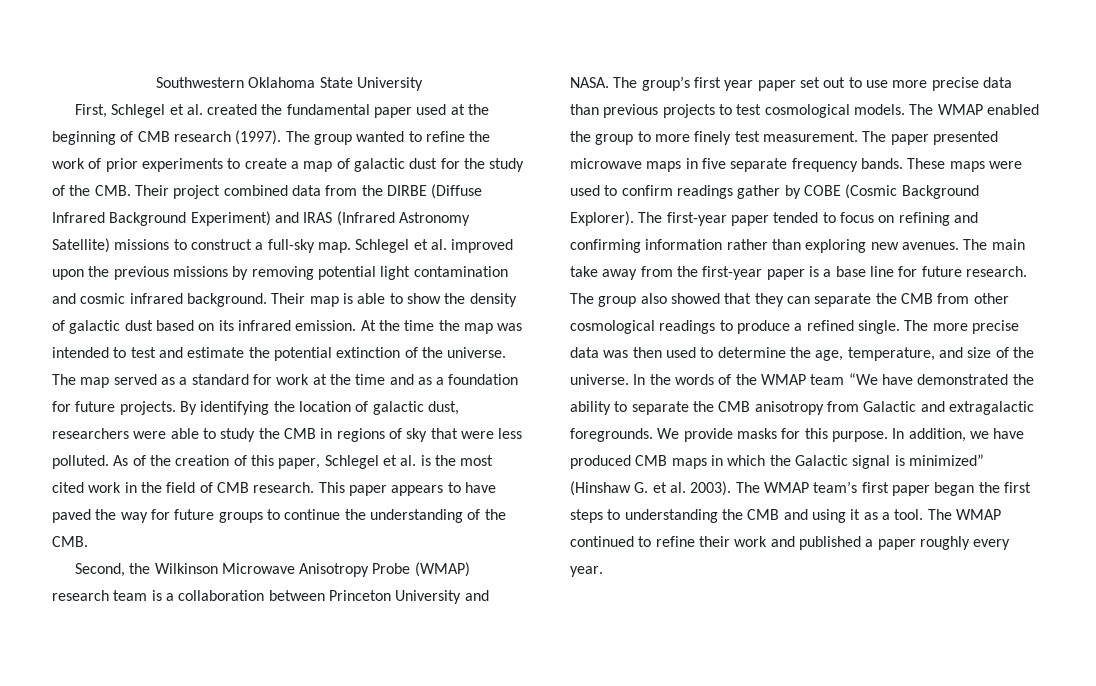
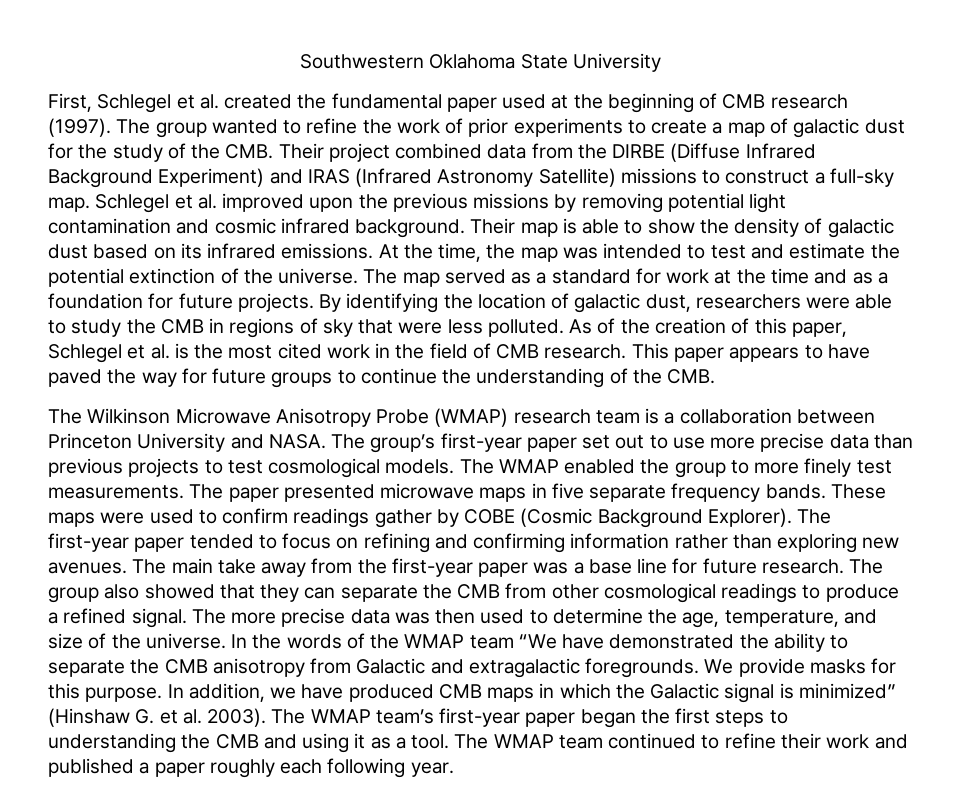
[295,320,357,331] emission. -> [281,243,374,259] emissions.
[404,320,435,331] time -> [438,243,482,262] time,
[74,563,151,577] Second, the -> [48,409,82,424] The
[693,77,754,91] first year -> [440,433,522,452] first-year
[762,131,858,142] measurement. -> [48,485,184,499] measurements.
[808,266,819,277] is -> [533,562,569,574] was
[857,320,900,334] single. -> [131,608,187,628] signal.
[861,482,889,493] first -> [439,708,521,727] first-year
(1001, 514) none -> [558,735,603,749] team
[973,539,1011,550] every -> [280,758,406,778] each following

